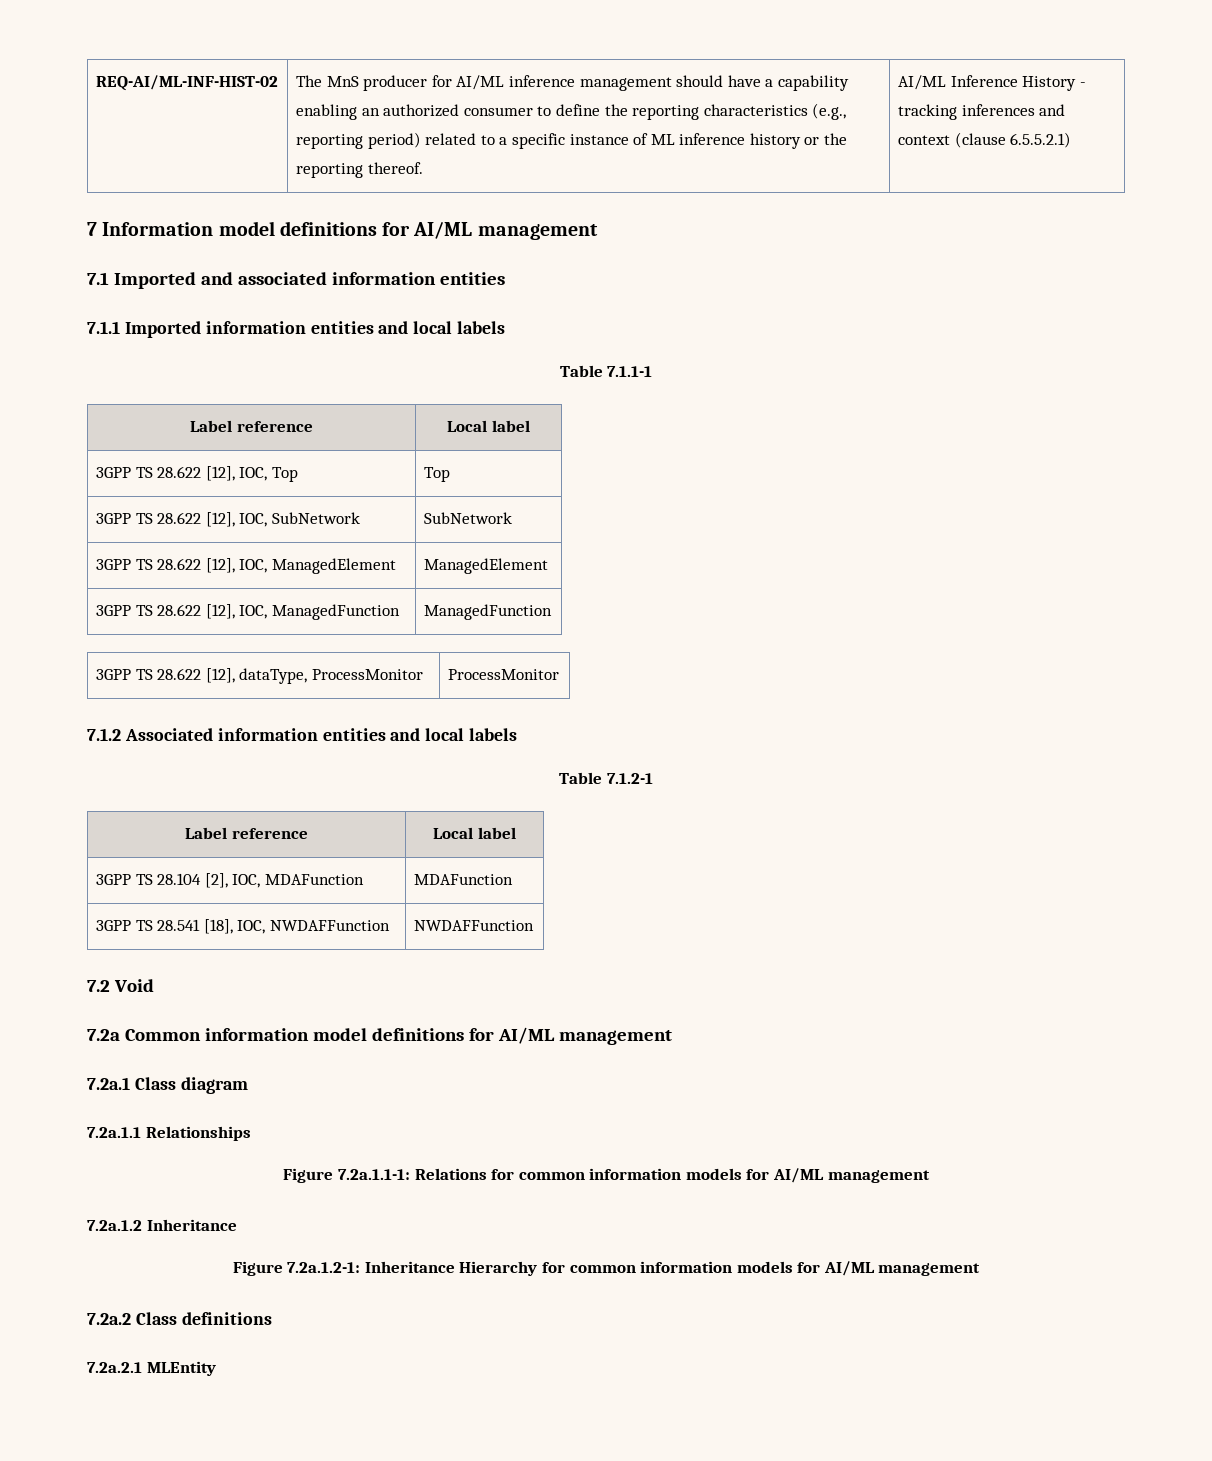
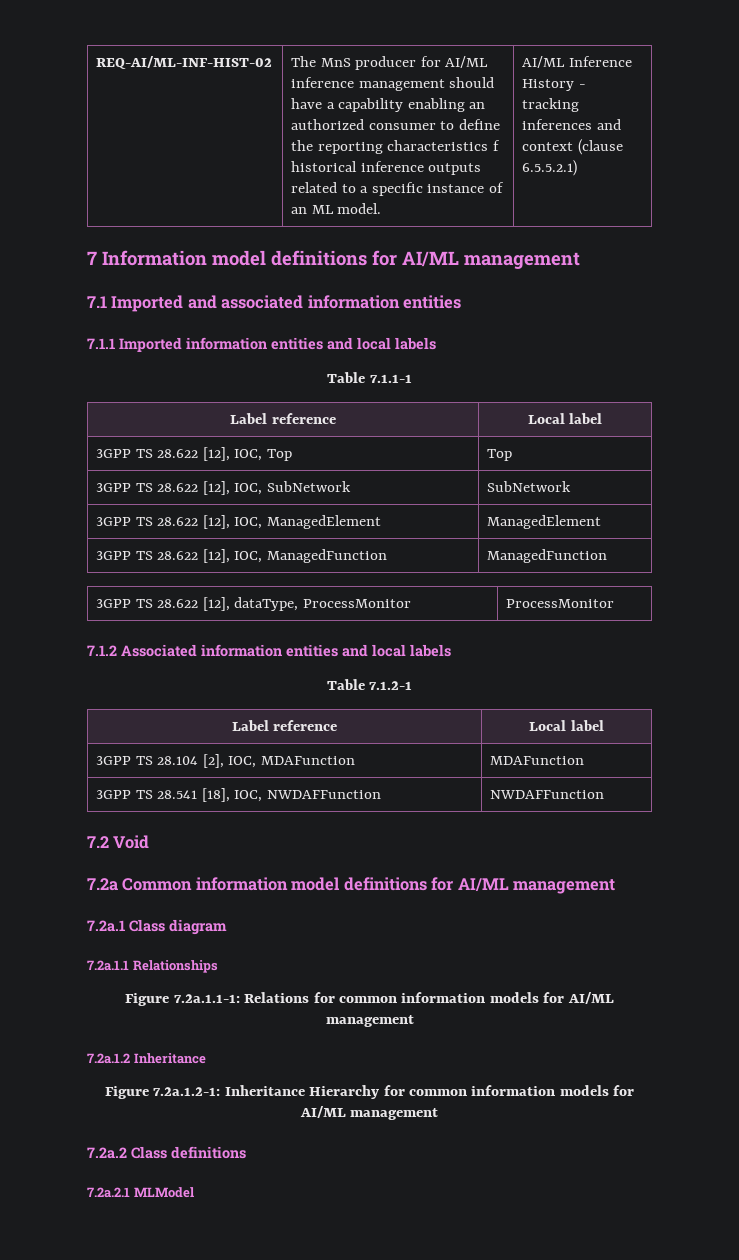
[812,103,847,120] [295,132,421,149] (e.g., reporting period) -> [492,140,500,151] [291,161,482,175] f historical inference outputs
[650,133,848,149] [295,162,423,178] ML inference history or the reporting thereof. -> [291,203,382,214] an ML model.
[146,1361,216,1376] MLEntity -> [133,1187,194,1198] MLModel

